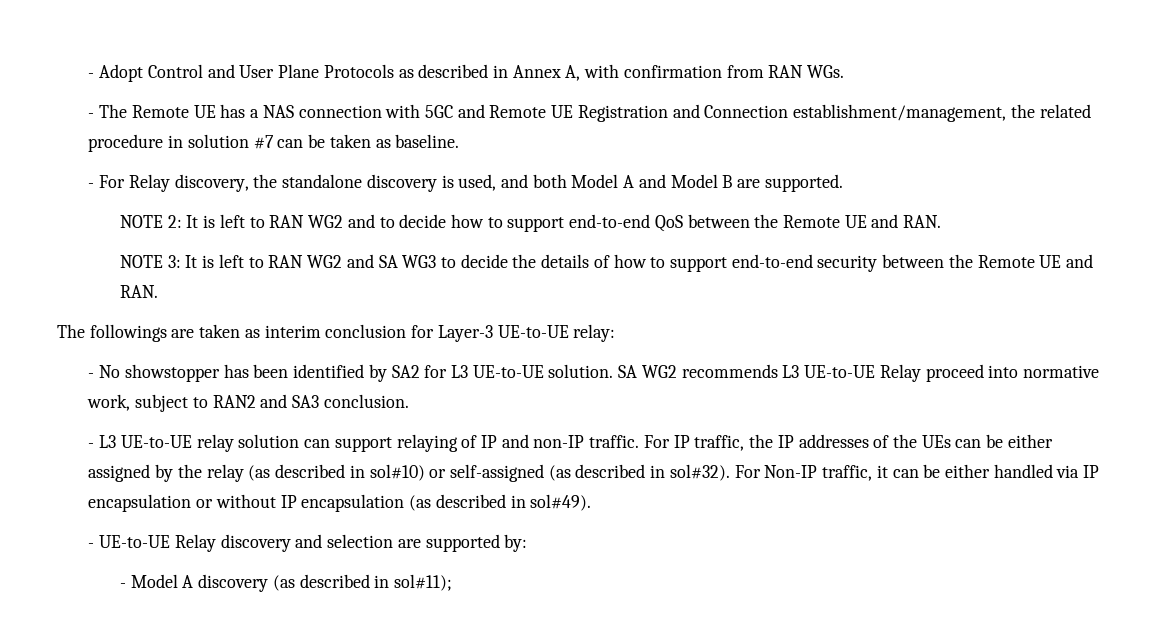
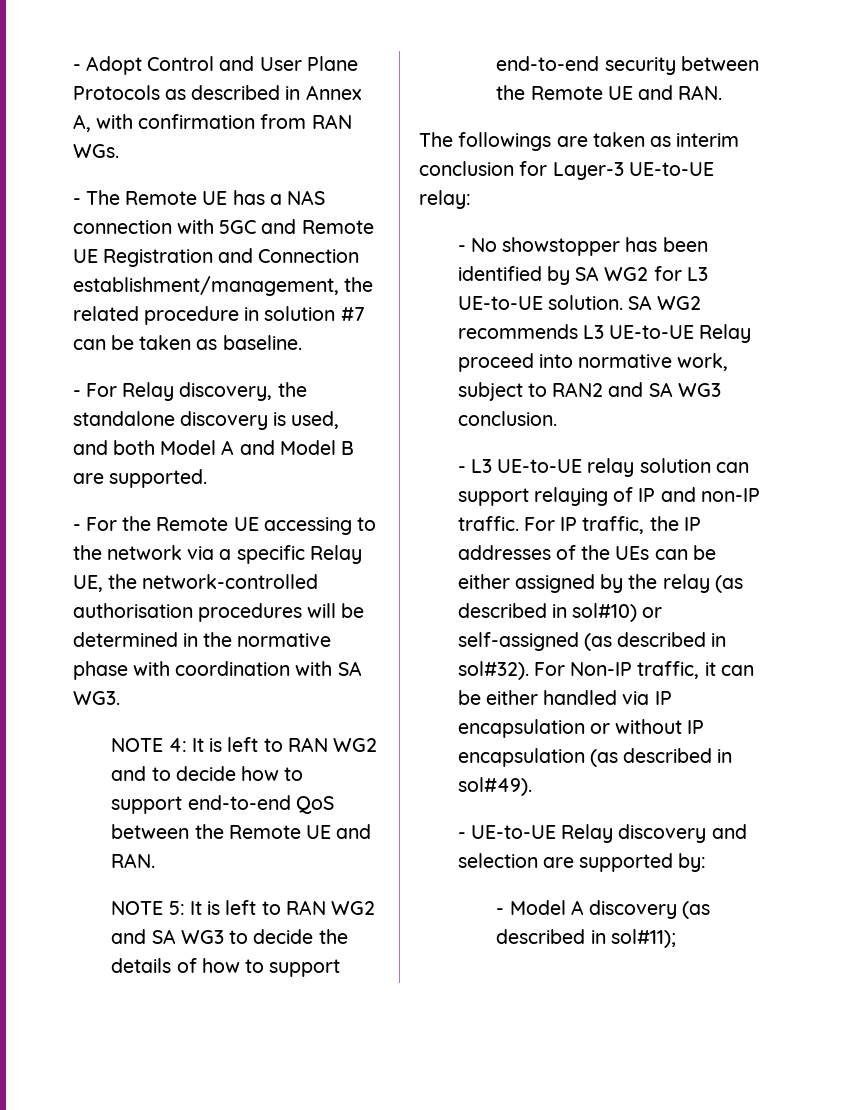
[119,215,182,228] // NOTE 2: -> [72,516,377,535] [72,545,362,564] [72,574,319,592] [72,603,365,622] [72,632,332,647] [72,661,362,680] [72,691,120,705] [111,738,187,752] // - For the Remote UE accessing to the network via a specific Relay UE, the network-controlled authorisation procedures will be determined in the normative phase with coordination with SA WG3. // NOTE 4:
[167,255,181,268] 3: -> [168,901,185,915] 5:
[391,365,420,378] SA2 -> [575,266,649,281] SA WG2
[292,395,320,408] SA3 -> [648,382,721,397] SA WG3

